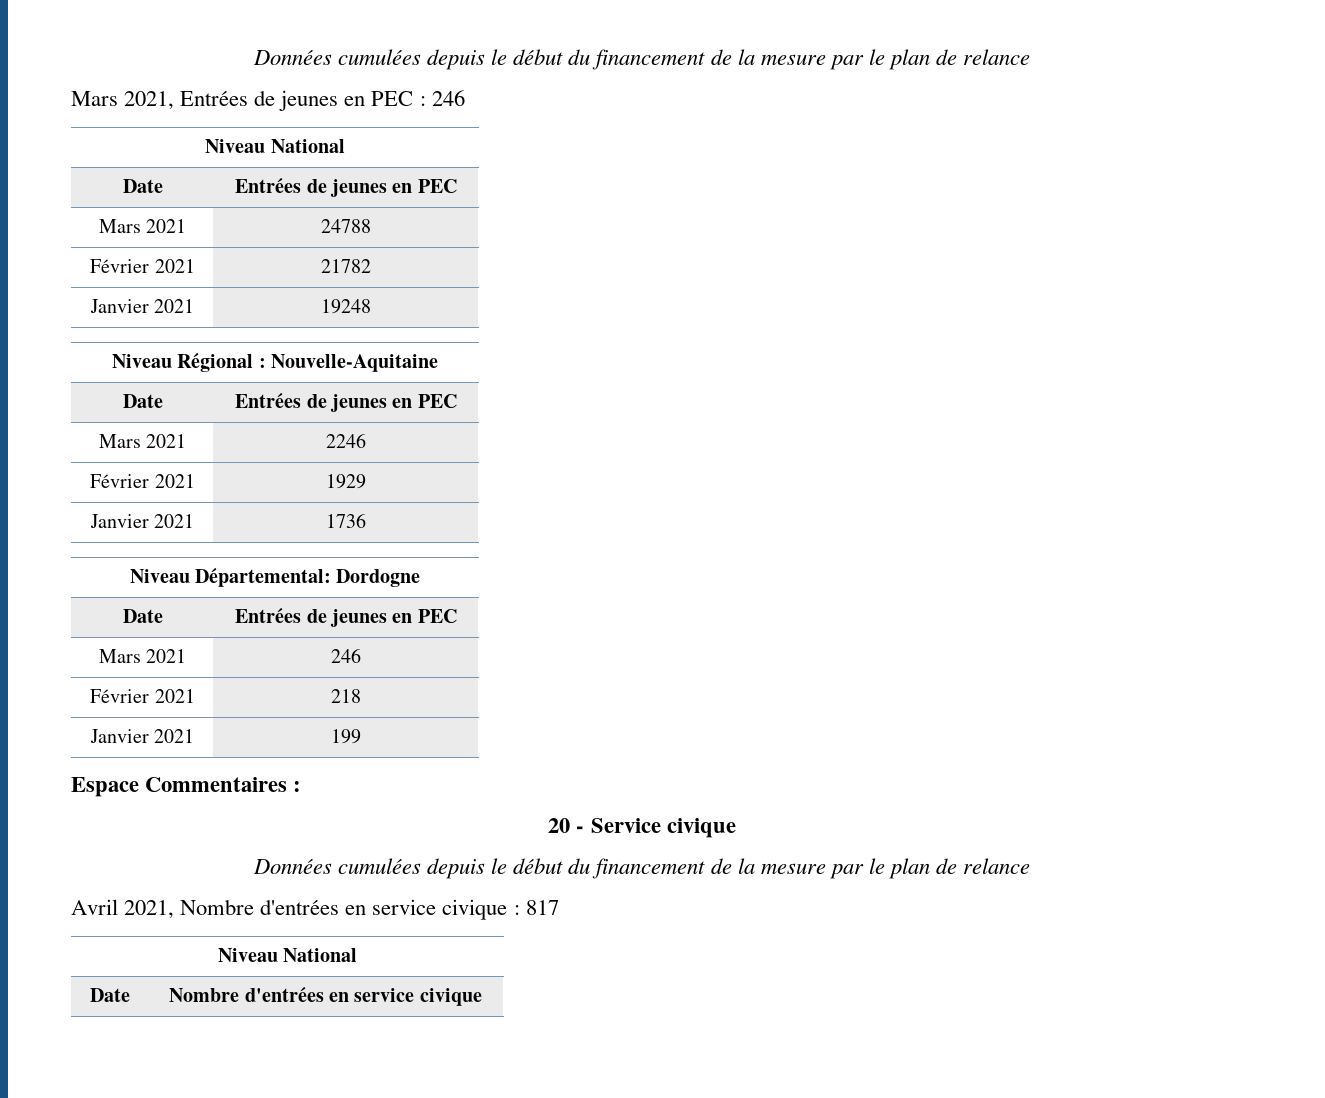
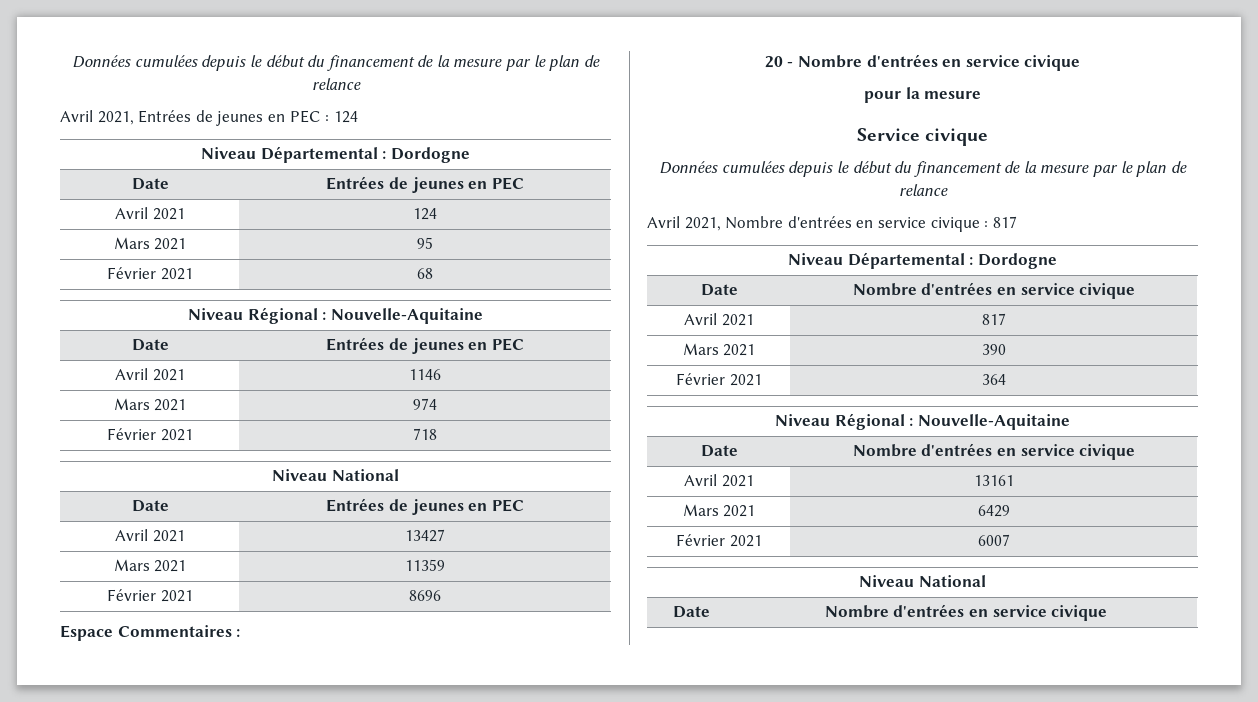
[71,91,118,106] Mars -> [60,110,93,122] Avril
[431,90,465,106] [205,139,345,153] [122,179,163,193] [235,178,457,197] [98,219,187,233] [321,219,371,233] [90,259,195,273] [321,259,371,273] [89,299,195,313] [321,299,371,314] 246 // Niveau National // Date | Entrées de jeunes en PEC // Mars 2021 | 24788 // Février 2021 | 21782 // Janvier 2021 | 19248 -> [333,111,358,123] [201,146,470,163] [131,178,169,190] [326,176,524,193] [115,207,185,220] [413,208,437,220] [113,237,187,250] [417,237,433,249] [107,267,193,280] [417,268,433,279] 124 // Niveau Départemental : Dordogne // Date | Entrées de jeunes en PEC // Avril 2021 | 124 // Mars 2021 | 95 // Février 2021 | 68
[98,434,187,448] [326,433,366,448] [90,474,195,488] [326,474,366,489] [89,514,195,528] [326,513,366,528] [129,568,421,587] [122,609,163,623] [235,608,457,627] [98,649,187,663] [331,648,361,663] [90,689,195,703] [331,689,361,703] [89,729,195,743] [331,729,361,744] // Mars 2021 | 2246 // Février 2021 | 1929 // Janvier 2021 | 1736 // Niveau Départemental: Dordogne // Date | Entrées de jeunes en PEC // Mars 2021 | 246 // Février 2021 | 218 // Janvier 2021 | 199 -> [115,368,185,381] [409,369,441,380] [113,398,187,411] [413,398,437,410] [107,428,193,441] [413,428,437,440] [272,469,399,481] [131,500,169,512] [326,498,524,515] [115,529,185,542] [405,529,445,542] [113,559,187,572] [405,559,445,571] [107,589,193,602] [409,590,441,601] // Avril 2021 | 1146 // Mars 2021 | 974 // Février 2021 | 718 // Niveau National // Date | Entrées de jeunes en PEC // Avril 2021 | 13427 // Mars 2021 | 11359 // Février 2021 | 8696
(585, 829) none -> [797,54,1081,71] [863,87,982,103] Nombre d'entrées en service civique // pour la mesure //
(559, 907) none -> [788,252,1057,269] [700,284,738,296] [852,282,1136,299] [684,313,754,326] [982,313,1006,325] [682,343,756,356] [982,344,1006,355] [676,373,762,386] [982,374,1006,385] [775,413,1070,430] [700,445,738,457] [852,443,1136,460] [684,474,754,487] [974,475,1014,486] [682,504,756,517] [978,505,1010,517] [676,534,762,547] [978,534,1010,546] // Niveau Départemental : Dordogne // Date | Nombre d'entrées en service civique // Avril 2021 | 817 // Mars 2021 | 390 // Février 2021 | 364 // Niveau Régional : Nouvelle-Aquitaine // Date | Nombre d'entrées en service civique // Avril 2021 | 13161 // Mars 2021 | 6429 // Février 2021 | 6007

